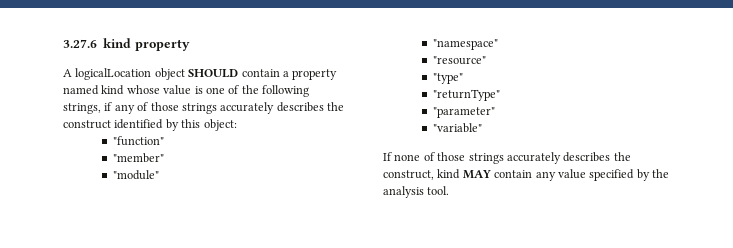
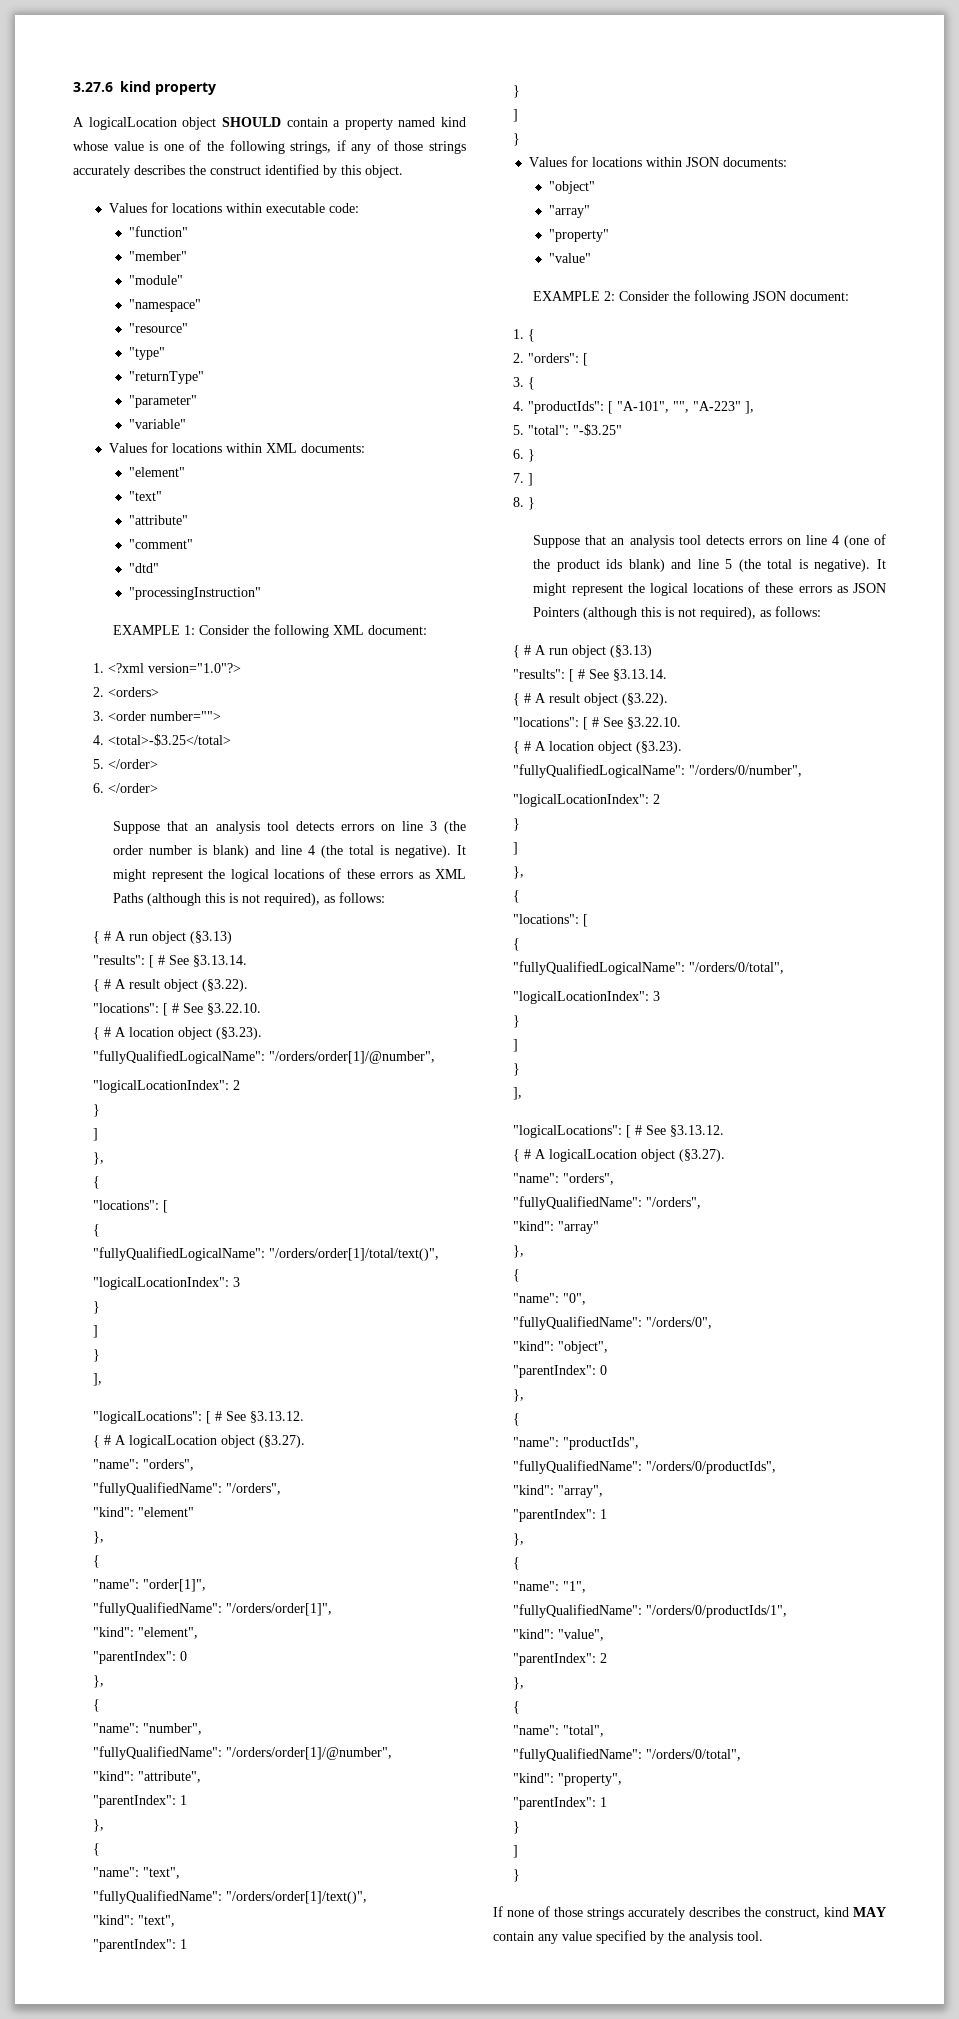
[203,119,237,131] object: -> [365,165,403,178] [108,202,359,213] object. // Values for locations within executable code:
(483, 128) none -> [108,442,365,453] [128,467,185,477] [128,491,162,501] [128,515,188,525] [128,539,193,549] [128,563,159,573] [128,587,261,600] [113,624,428,638] [93,663,242,673] [93,687,160,697] [93,711,222,721] [93,734,232,746] [93,759,159,769] [93,783,159,793] [113,821,467,834] [113,845,467,858] [113,868,466,882] [113,892,386,906] [93,931,233,944] [93,955,248,968] [93,979,249,992] [93,1003,262,1016] [93,1027,263,1040] [93,1050,436,1064] [93,1080,241,1093] [93,1104,101,1117] [93,1128,99,1141] [93,1152,105,1165] [93,1176,101,1189] [93,1200,169,1213] [93,1224,101,1237] [93,1247,440,1261] [93,1277,241,1290] [93,1301,101,1314] [93,1325,99,1338] [93,1349,101,1362] [93,1373,103,1386] [93,1411,305,1424] [93,1435,306,1448] [93,1459,195,1471] [93,1482,282,1496] [93,1507,195,1517] [93,1531,105,1544] [93,1555,101,1568] [93,1579,207,1592] [93,1602,333,1616] [93,1627,199,1639] [93,1651,188,1664] [93,1675,105,1688] [93,1699,101,1712] [93,1723,203,1735] [93,1746,393,1760] [93,1771,202,1783] [93,1795,188,1808] [93,1819,105,1832] [93,1843,101,1856] [93,1867,181,1879] [93,1890,368,1904] [93,1915,176,1927] [93,1939,188,1952] [513,85,521,98] [513,109,519,122] [513,133,521,146] [528,156,787,167] [548,181,595,194] [548,205,590,218] [548,229,609,242] [548,253,591,263] [533,290,850,304] [513,329,536,342] [513,353,589,366] [513,377,536,390] [513,401,755,414] [513,424,623,436] [513,449,536,462] [513,473,534,486] [513,497,536,510] [533,534,886,548] [533,559,886,572] [533,582,886,596] [533,606,822,620] [513,645,653,658] [513,669,668,682] [513,693,669,706] [513,717,682,730] [513,741,683,754] [513,764,803,778] [513,794,661,807] [513,818,521,831] [513,842,519,855] [513,866,525,879] [513,890,521,903] [513,914,589,927] [513,938,521,951] [513,961,785,975] [513,991,661,1004] [513,1015,521,1028] [513,1039,519,1052] [513,1063,521,1076] [513,1087,523,1100] [513,1125,725,1138] [513,1149,726,1162] [513,1173,615,1185] [513,1196,702,1210] [513,1221,600,1234] [513,1245,525,1258] [513,1269,521,1282] [513,1293,587,1305] [513,1316,713,1330] [513,1341,609,1354] [513,1365,608,1378] [513,1389,525,1402] [513,1413,521,1426] [513,1437,640,1450] [513,1460,777,1474] [513,1485,604,1498] [513,1509,608,1522] [513,1533,525,1546] [513,1557,521,1570] [513,1581,587,1593] [513,1604,788,1618] [513,1629,605,1641] [513,1653,608,1666] [513,1677,525,1690] [513,1701,521,1714] [513,1725,605,1737] [513,1748,742,1762] [513,1773,623,1786] [513,1797,608,1810] [513,1821,521,1834] [513,1845,519,1858] [513,1869,521,1882] // Values for locations within XML documents: // "element" // "text" // "attribute" // "comment" // "dtd" // "processingInstruction" // EXAMPLE 1: Consider the following XML document: // 1. <?xml version="1.0"?> // 2. <orders> // 3. <order number=""> // 4. <total>-$3.25</total> // 5. </order> // 6. </order> // Suppose that an analysis tool detects errors on line 3 (the order number is blank) and line 4 (the total is negative). It might represent the logical locations of these errors as XML Paths (although this is not required), as follows: // { # A run object (§3.13) // "results": [ # See §3.13.14. // { # A result object (§3.22). // "locations": [ # See §3.22.10. // { # A location object (§3.23). // "fullyQualifiedLogicalName": "/orders/order[1]/@number", // "logicalLocationIndex": 2 // } // ] // }, // { // "locations": [ // { // "fullyQualifiedLogicalName": "/orders/order[1]/total/text()", // "logicalLocationIndex": 3 // } // ] // } // ], // "logicalLocations": [ # See §3.13.12. // { # A logicalLocation object (§3.27). // "name": "orders", // "fullyQualifiedName": "/orders", // "kind": "element" // }, // { // "name": "order[1]", // "fullyQualifiedName": "/orders/order[1]", // "kind": "element", // "parentIndex": 0 // }, // { // "name": "number", // "fullyQualifiedName": "/orders/order[1]/@number", // "kind": "attribute", // "parentIndex": 1 // }, // { // "name": "text", // "fullyQualifiedName": "/orders/order[1]/text()", // "kind": "text", // "parentIndex": 1 // } // ] // } // Values for locations within JSON documents: // "object" // "array" // "property" // "value" // EXAMPLE 2: Consider the following JSON document: // 1. { // 2. "orders": [ // 3. { // 4. "productIds": [ "A-101", "", "A-223" ], // 5. "total": "-$3.25" // 6. } // 7. ] // 8. } // Suppose that an analysis tool detects errors on line 4 (one of the product ids blank) and line 5 (the total is negative). It might represent the logical locations of these errors as JSON Pointers (although this is not required), as follows: // { # A run object (§3.13) // "results": [ # See §3.13.14. // { # A result object (§3.22). // "locations": [ # See §3.22.10. // { # A location object (§3.23). // "fullyQualifiedLogicalName": "/orders/0/number", // "logicalLocationIndex": 2 // } // ] // }, // { // "locations": [ // { // "fullyQualifiedLogicalName": "/orders/0/total", // "logicalLocationIndex": 3 // } // ] // } // ], // "logicalLocations": [ # See §3.13.12. // { # A logicalLocation object (§3.27). // "name": "orders", // "fullyQualifiedName": "/orders", // "kind": "array" // }, // { // "name": "0", // "fullyQualifiedName": "/orders/0", // "kind": "object", // "parentIndex": 0 // }, // { // "name": "productIds", // "fullyQualifiedName": "/orders/0/productIds", // "kind": "array", // "parentIndex": 1 // }, // { // "name": "1", // "fullyQualifiedName": "/orders/0/productIds/1", // "kind": "value", // "parentIndex": 2 // }, // { // "name": "total", // "fullyQualifiedName": "/orders/0/total", // "kind": "property", // "parentIndex": 1 // } // ] // }

